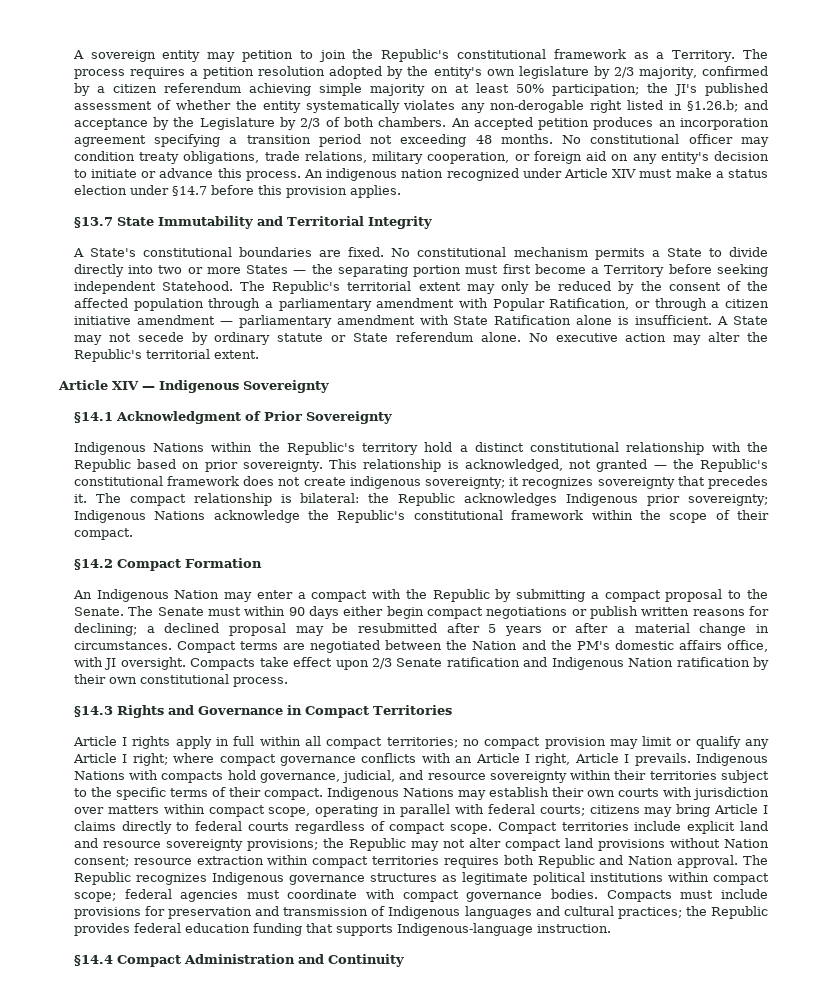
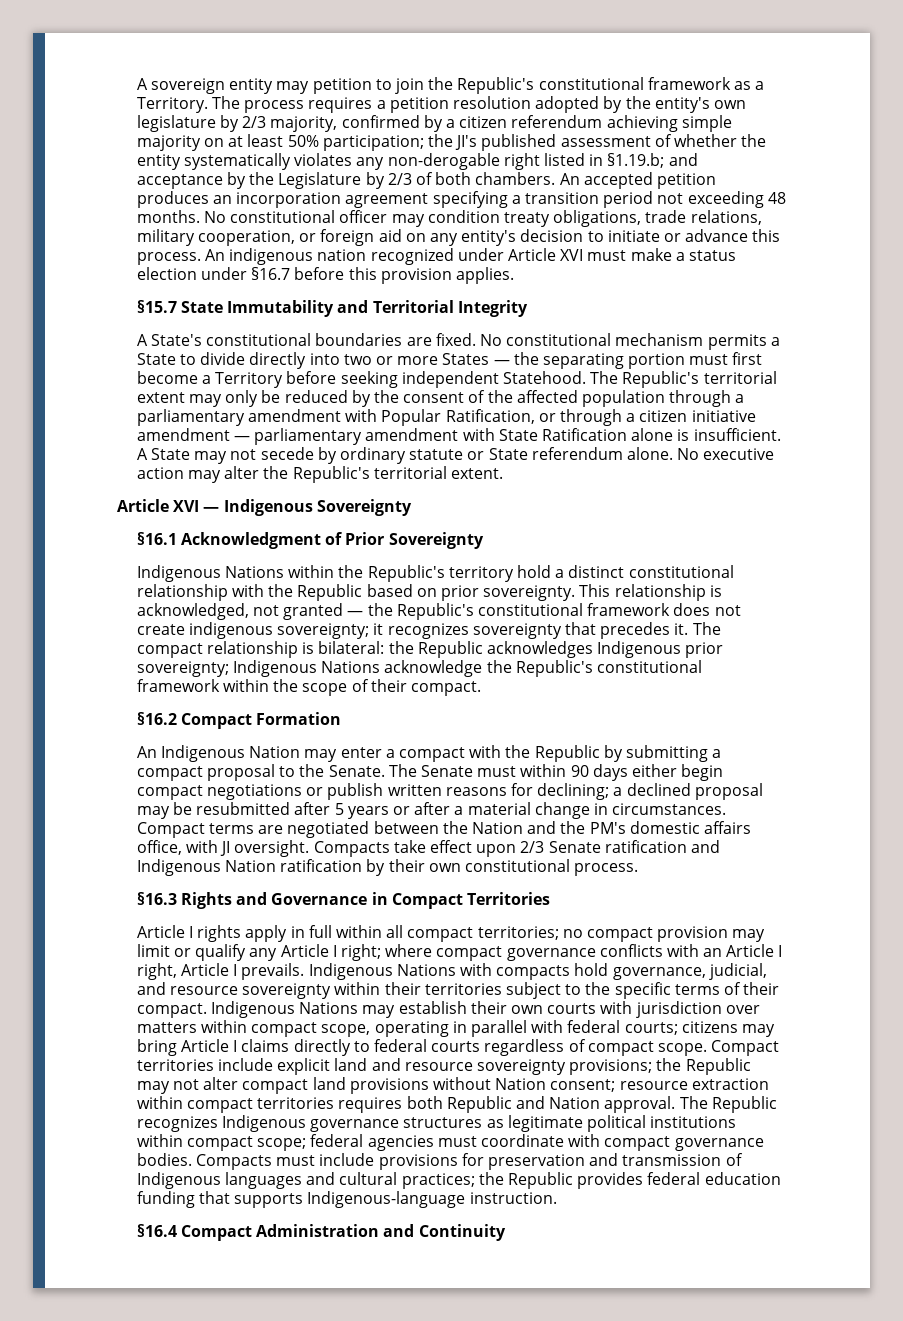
[687,100,739,112] §1.26.b; -> [607,153,665,168] §1.19.b;
[612,169,637,178] XIV -> [560,249,584,261] XVI
[171,186,207,196] §14.7 -> [251,267,291,280] §16.7
[73,217,113,228] §13.7 -> [136,300,177,313] §15.7
[112,381,139,390] XIV -> [173,500,200,512] XVI
[73,412,113,423] §14.1 -> [136,532,177,545] §16.1
[73,559,113,570] §14.2 -> [136,712,177,725] §16.2
[73,706,113,717] §14.3 -> [136,892,177,905] §16.3
[73,955,113,966] §14.4 -> [136,1224,177,1237] §16.4

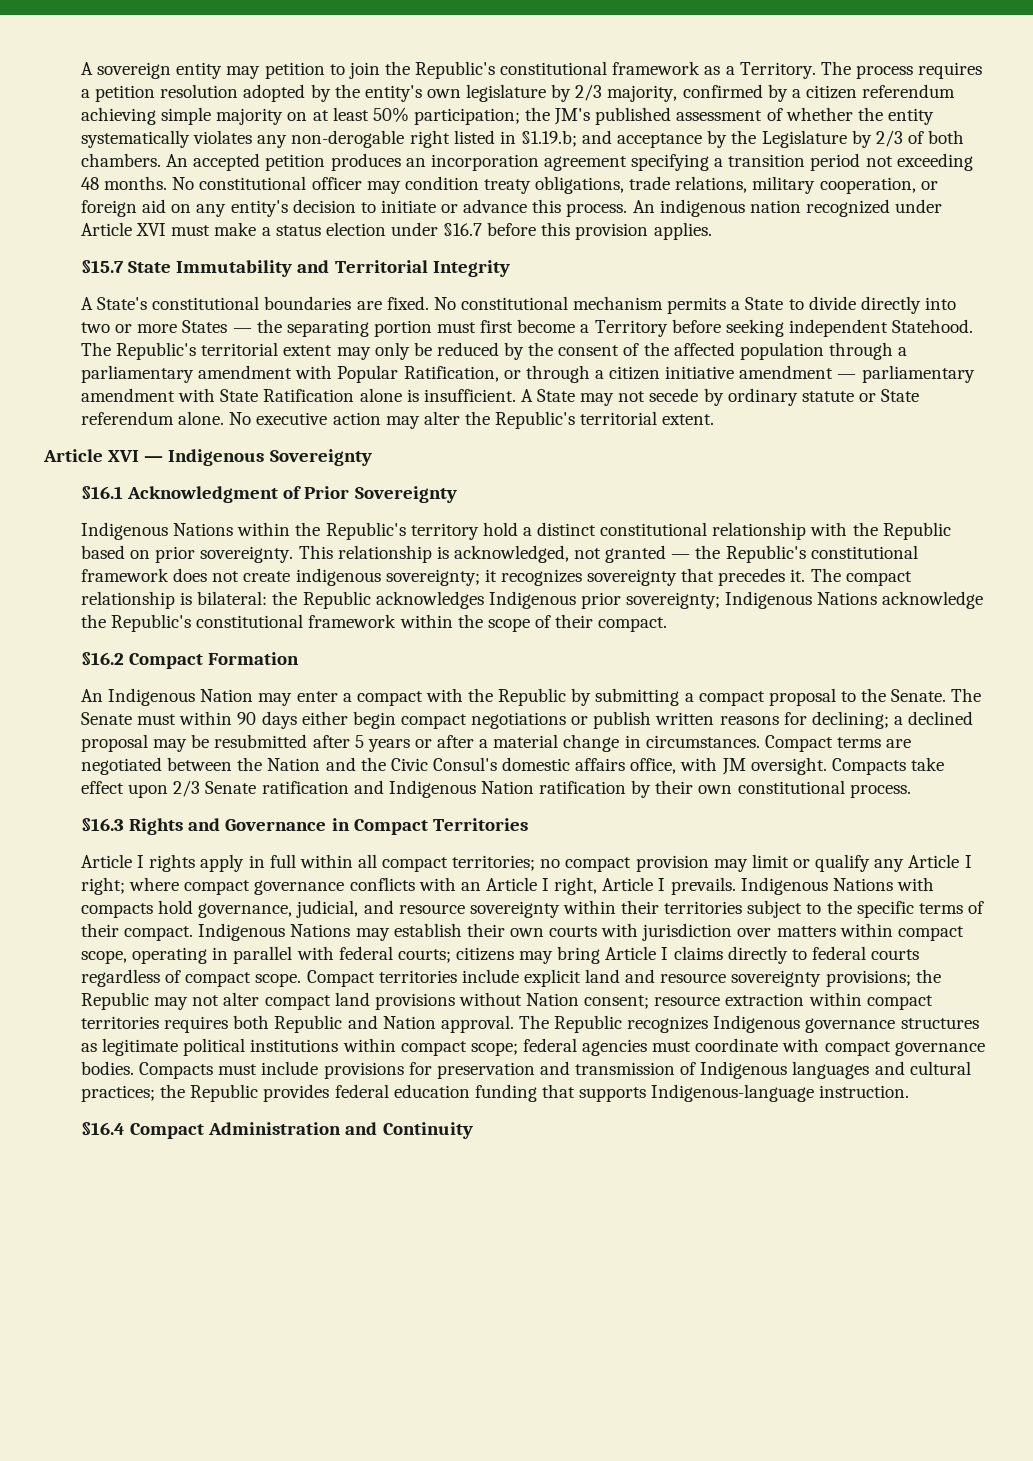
[455,135,478,150] JI's -> [554,108,591,125] JM's
[589,822,626,834] PM's -> [390,757,497,771] Civic Consul's
[220,841,231,856] JI -> [721,758,746,775] JM

